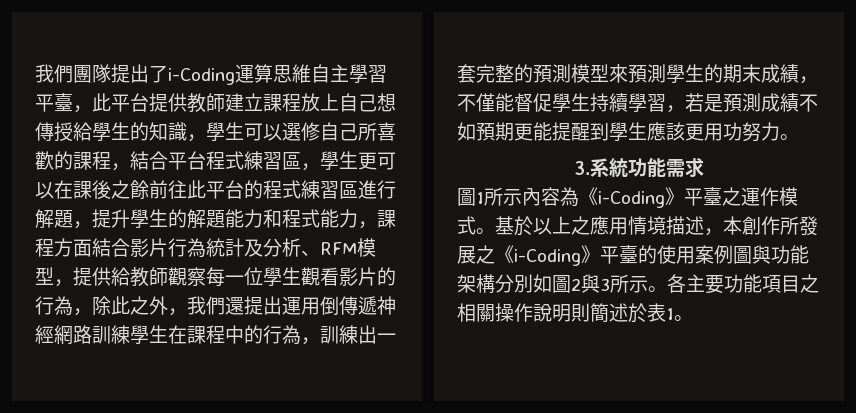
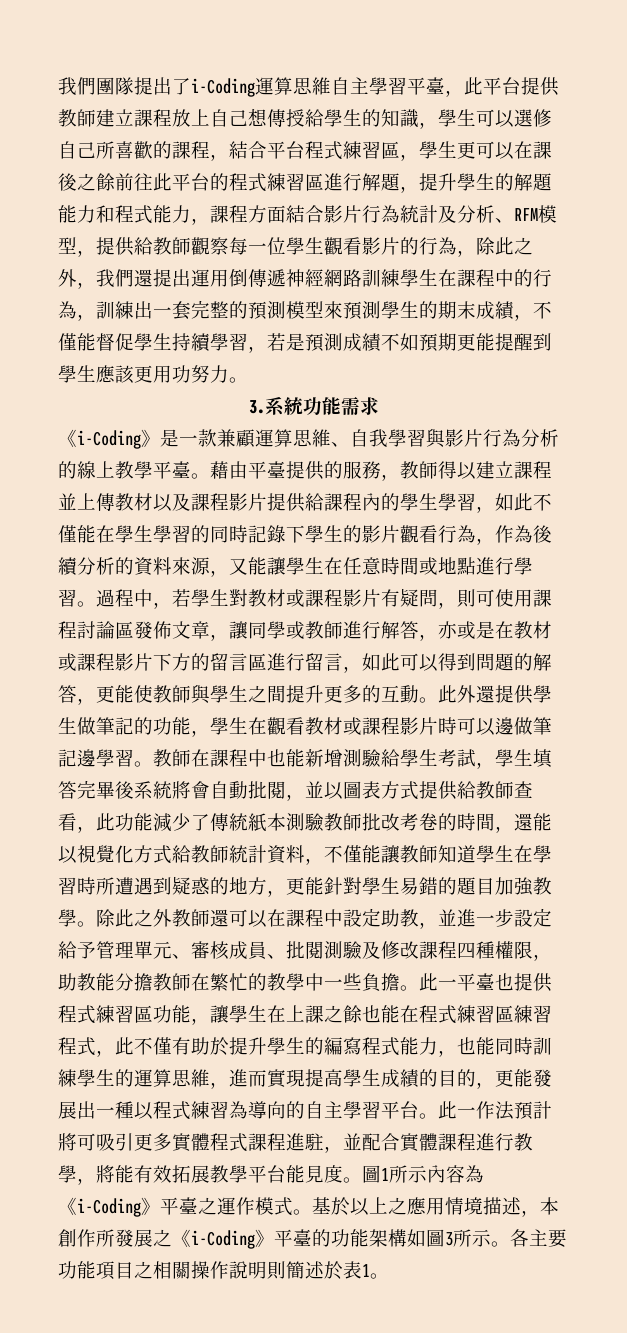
(704, 167) none -> [58,428,559,449] [58,461,552,481] [58,493,552,513] [58,525,552,545] [58,557,533,577] [58,588,552,609] [58,621,552,641] [58,653,552,673] [58,684,552,705] [58,717,552,737] [58,749,553,769] [58,780,533,801] [58,813,552,833] [58,845,552,865] [58,876,552,897] [58,908,552,929] [58,941,552,961] [58,973,552,992] [58,1005,552,1025] [58,1037,552,1057] [58,1069,552,1089] [58,1101,552,1120] [58,1133,533,1153] [58,1165,362,1185] 《i-Coding》是一款兼顧運算思維、自我學習與影片行為分析的線上教學平臺。藉由平臺提供的服務，教師得以建立課程並上傳教材以及課程影片提供給課程內的學生學習，如此不僅能在學生學習的同時記錄下學生的影片觀看行為，作為後續分析的資料來源，又能讓學生在任意時間或地點進行學習。過程中，若學生對教材或課程影片有疑問，則可使用課程討論區發佈文章，讓同學或教師進行解答，亦或是在教材或課程影片下方的留言區進行留言，如此可以得到問題的解答，更能使教師與學生之間提升更多的互動。此外還提供學生做筆記的功能，學生在觀看教材或課程影片時可以邊做筆記邊學習。教師在課程中也能新增測驗給學生考試，學生填答完畢後系統將會自動批閱，並以圖表方式提供給教師查看，此功能減少了傳統紙本測驗教師批改考卷的時間，還能以視覺化方式給教師統計資料，不僅能讓教師知道學生在學習時所遭遇到疑惑的地方，更能針對學生易錯的題目加強教學。除此之外教師還可以在課程中設定助教，並進一步設定給予管理單元、審核成員、批閱測驗及修改課程四種權限，助教能分擔教師在繁忙的教學中一些負擔。此一平臺也提供程式練習區功能，讓學生在上課之餘也能在程式練習區練習程式，此不僅有助於提升學生的編寫程式能力，也能同時訓練學生的運算思維，進而實現提高學生成績的目的，更能發展出一種以程式練習為導向的自主學習平台。此一作法預計將可吸引更多實體程式課程進駐，並配合實體課程進行教學，將能有效拓展教學平台能見度。
[657,245,809,264] [457,274,600,293] 使用案例圖與功能架構分別如圖2與 -> [331,1229,445,1247] 功能架構如圖

